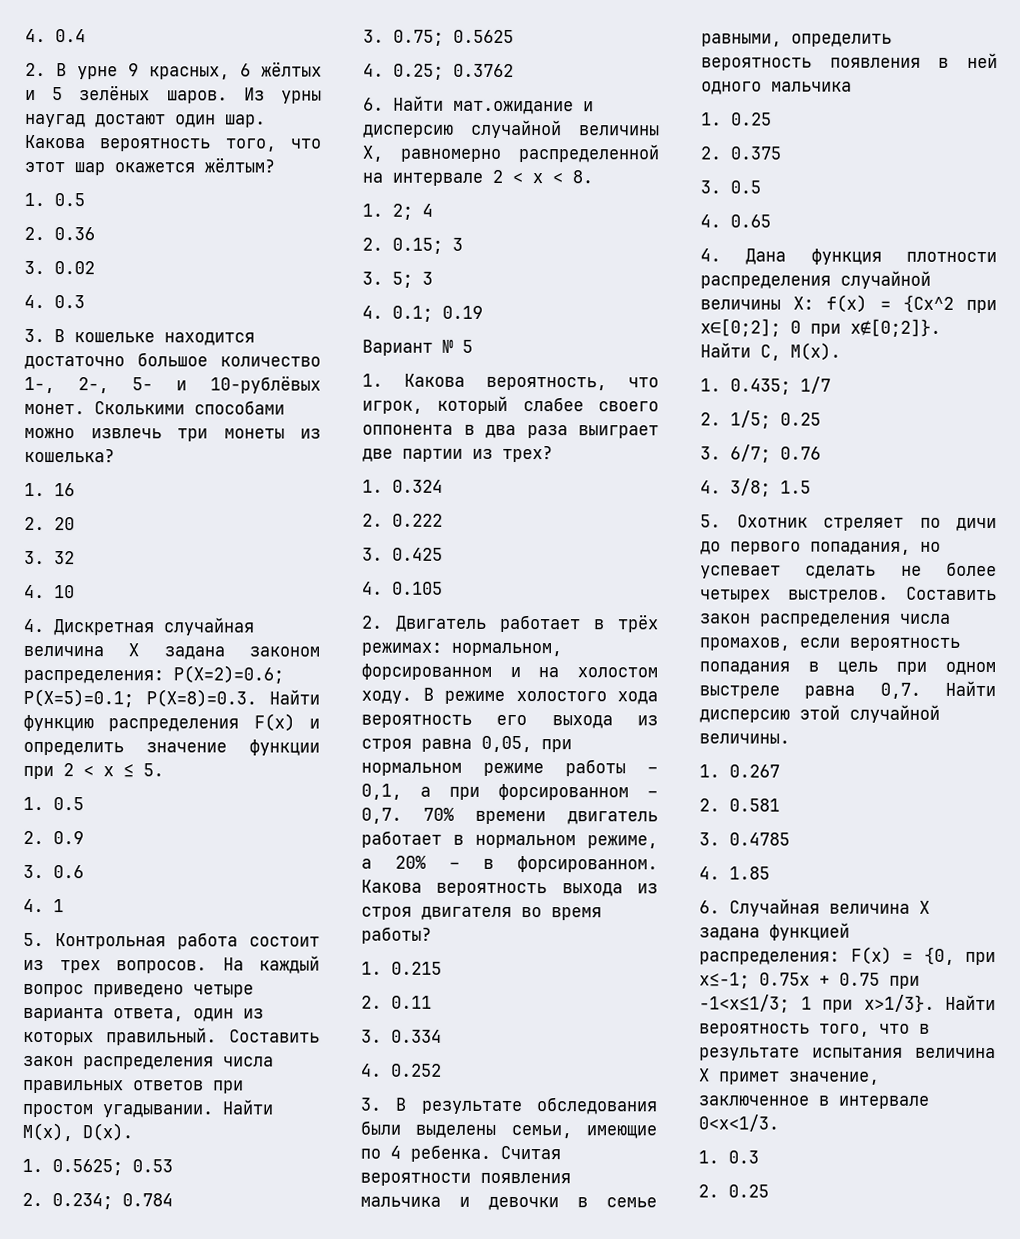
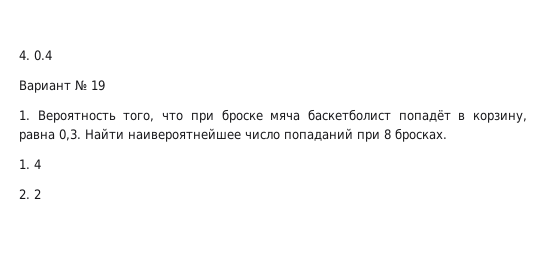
[25,61,322,80] [25,85,322,104] [25,113,266,128] [24,134,322,152] [24,157,275,176] [24,192,85,207] [24,226,95,241] [24,260,95,275] [24,294,85,309] [24,328,255,346] [24,352,321,370] [24,375,321,394] [24,400,285,415] [24,427,321,442] [24,448,115,463] [24,482,75,497] [24,516,75,531] [24,550,75,565] [24,584,75,599] [23,617,255,636] [23,643,320,660] [23,665,284,684] [23,688,320,708] [23,713,320,732] [23,739,320,756] [23,763,164,780] [23,796,84,811] [23,830,84,845] [23,864,84,879] [23,898,64,913] [23,932,320,950] [23,955,320,974] [23,983,254,998] [23,1007,264,1022] [23,1027,320,1046] [23,1055,274,1070] [23,1079,244,1094] [22,1099,273,1118] [22,1122,133,1142] [22,1158,173,1176] [22,1192,173,1210] [363,29,514,46] [363,63,514,80] [363,95,594,115] [363,119,660,139] [362,144,659,163] [362,169,593,186] [362,203,433,220] [362,237,463,254] [362,271,433,288] [362,305,483,322] [362,339,473,356] [362,373,659,391] [362,395,659,414] [362,424,659,439] [362,445,553,463] [362,479,443,493] [362,513,443,527] [362,547,443,561] [362,581,443,595] [361,614,659,633] [361,642,562,657] [361,663,658,680] [361,687,658,705] [361,714,658,729] [361,735,572,753] [361,759,658,777] [361,783,658,801] [361,807,658,825] [361,830,658,849] [361,855,658,873] [361,879,658,897] [361,906,602,921] [361,926,432,944] [361,961,442,975] [361,995,432,1009] [361,1029,442,1043] [361,1063,442,1077] [360,1097,657,1115] [360,1120,657,1139] [360,1144,561,1162] [360,1172,571,1186] [360,1196,657,1211] [701,33,892,47] [701,52,998,71] [701,81,852,95] [701,112,772,126] [700,146,781,160] [700,180,761,194] [700,214,771,228] [700,248,997,265] [700,270,931,289] [700,294,997,314] [700,318,941,337] [700,342,841,361] [700,376,831,395] [700,410,821,429] [700,444,821,463] [700,478,811,497] [700,514,997,532] [700,541,941,555] [700,561,997,579] [700,586,997,603] [699,613,951,627] [699,637,960,651] [699,661,996,676] [699,680,996,699] [699,704,940,723] [699,733,790,744] [699,764,780,778] [699,798,780,812] [699,832,790,846] [699,866,770,880] [699,898,930,917] [699,922,850,941] [699,946,996,966] [699,972,920,989] [699,994,996,1013] [699,1023,930,1037] [699,1047,996,1061] [699,1068,880,1085] [698,1095,930,1109] [698,1114,779,1132] [698,1150,759,1164] [698,1184,769,1198] 2. В урне 9 красных, 6 жёлтых и 5 зелёных шаров. Из урны наугад достают один шар. Какова вероятность того, что этот шар окажется жёлтым? // 1. 0.5 // 2. 0.36 // 3. 0.02 // 4. 0.3 // 3. В кошельке находится достаточно большое количество 1-, 2-, 5- и 10-рублёвых монет. Сколькими способами можно извлечь три монеты из кошелька? // 1. 16 // 2. 20 // 3. 32 // 4. 10 // 4. Дискретная случайная величина X задана законом распределения: P(X=2)=0.6; P(X=5)=0.1; P(X=8)=0.3. Найти функцию распределения F(x) и определить значение функции при 2 < x ≤ 5. // 1. 0.5 // 2. 0.9 // 3. 0.6 // 4. 1 // 5. Контрольная работа состоит из трех вопросов. На каждый вопрос приведено четыре варианта ответа, один из которых правильный. Составить закон распределения числа правильных ответов при простом угадывании. Найти M(x), D(x). // 1. 0.5625; 0.53 // 2. 0.234; 0.784 // 3. 0.75; 0.5625 // 4. 0.25; 0.3762 // 6. Найти мат.ожидание и дисперсию случайной величины X, равномерно распределенной на интервале 2 < x < 8. // 1. 2; 4 // 2. 0.15; 3 // 3. 5; 3 // 4. 0.1; 0.19 // Вариант № 5 // 1. Какова вероятность, что игрок, который слабее своего оппонента в два раза выиграет две партии из трех? // 1. 0.324 // 2. 0.222 // 3. 0.425 // 4. 0.105 // 2. Двигатель работает в трёх режимах: нормальном, форсированном и на холостом ходу. В режиме холостого хода вероятность его выхода из строя равна 0,05, при нормальном режиме работы – 0,1, а при форсированном – 0,7. 70% времени двигатель работает в нормальном режиме, а 20% – в форсированном. Какова вероятность выхода из строя двигателя во время работы? // 1. 0.215 // 2. 0.11 // 3. 0.334 // 4. 0.252 // 3. В результате обследования были выделены семьи, имеющие по 4 ребенка. Считая вероятности появления мальчика и девочки в семье равными, определить вероятность появления в ней одного мальчика // 1. 0.25 // 2. 0.375 // 3. 0.5 // 4. 0.65 // 4. Дана функция плотности распределения случайной величины X: f(x) = {Cx^2 при x∈[0;2]; 0 при x∉[0;2]}. Найти С, M(x). // 1. 0.435; 1/7 // 2. 1/5; 0.25 // 3. 6/7; 0.76 // 4. 3/8; 1.5 // 5. Охотник стреляет по дичи до первого попадания, но успевает сделать не более четырех выстрелов. Составить закон распределения числа промахов, если вероятность попадания в цель при одном выстреле равна 0,7. Найти дисперсию этой случайной величины. // 1. 0.267 // 2. 0.581 // 3. 0.4785 // 4. 1.85 // 6. Случайная величина X задана функцией распределения: F(x) = {0, при x≤-1; 0.75x + 0.75 при -1<x≤1/3; 1 при x>1/3}. Найти вероятность того, что в результате испытания величина X примет значение, заключенное в интервале 0<x<1/3. // 1. 0.3 // 2. 0.25 -> [19,80,105,93] [19,109,527,123] [19,128,447,142] [19,159,41,169] [19,189,41,199] Вариант № 19 // 1. Вероятность того, что при броске мяча баскетболист попадёт в корзину, равна 0,3. Найти наивероятнейшее число попаданий при 8 бросках. // 1. 4 // 2. 2

